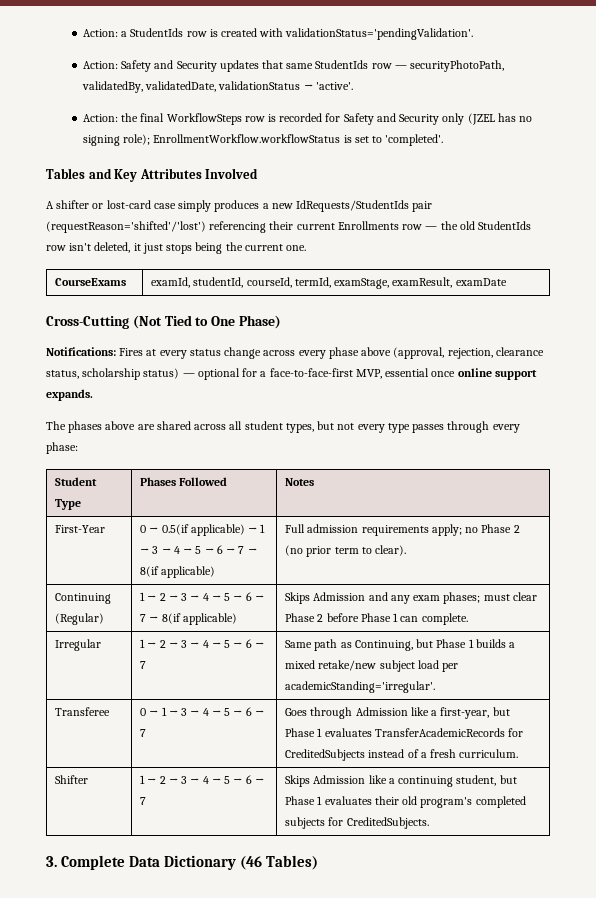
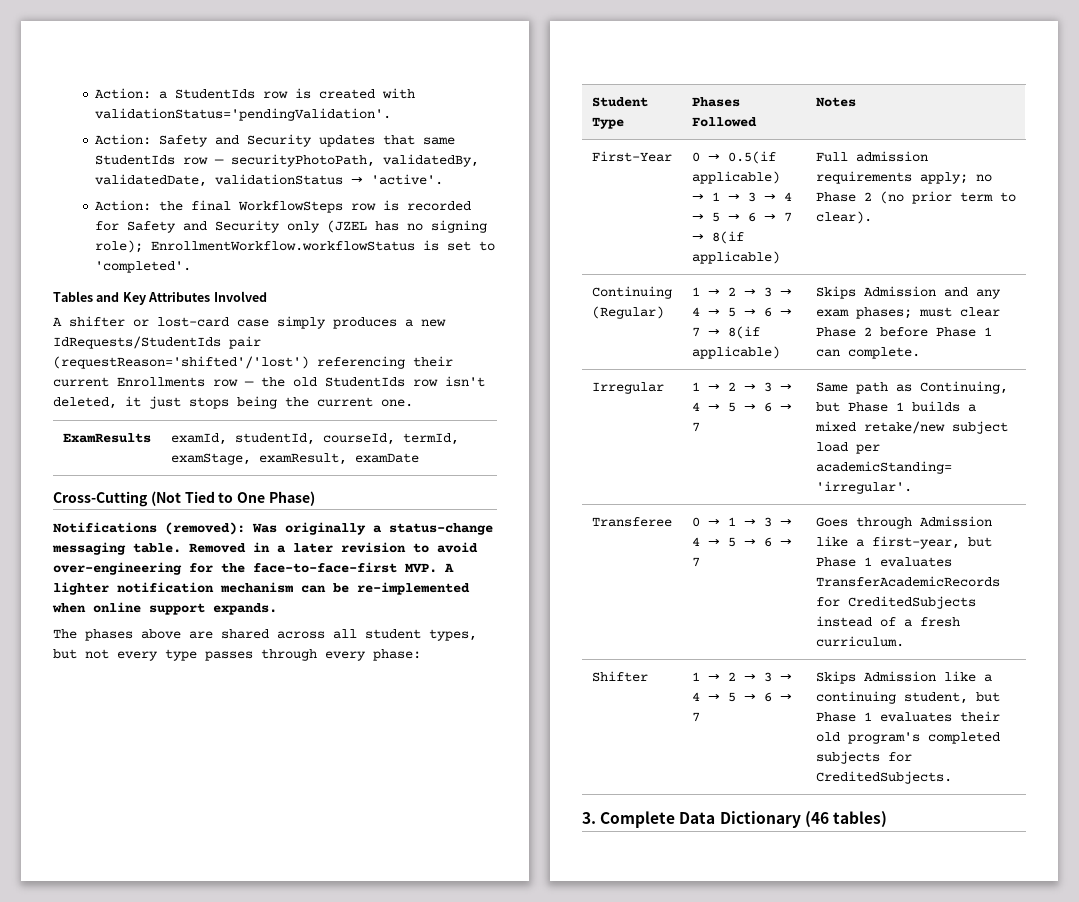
[55,278,127,286] CourseExams -> [62,433,151,443] ExamResults
[46,347,544,359] [46,368,456,380] Notifications: Fires at every status change across every phase above (approval, rejection, clearance status, scholarship status) — optional for a face-to-face-first MVP, essential once -> [53,522,493,535] [52,542,478,555] [53,562,454,575] [53,582,470,595] [52,603,86,613] Notifications (removed): Was originally a status-change messaging table. Removed in a later revision to avoid over-engineering for the face-to-face-first MVP. A lighter notification mechanism can be re-implemented when
[266,855,319,870] Tables) -> [832,811,887,828] tables)

